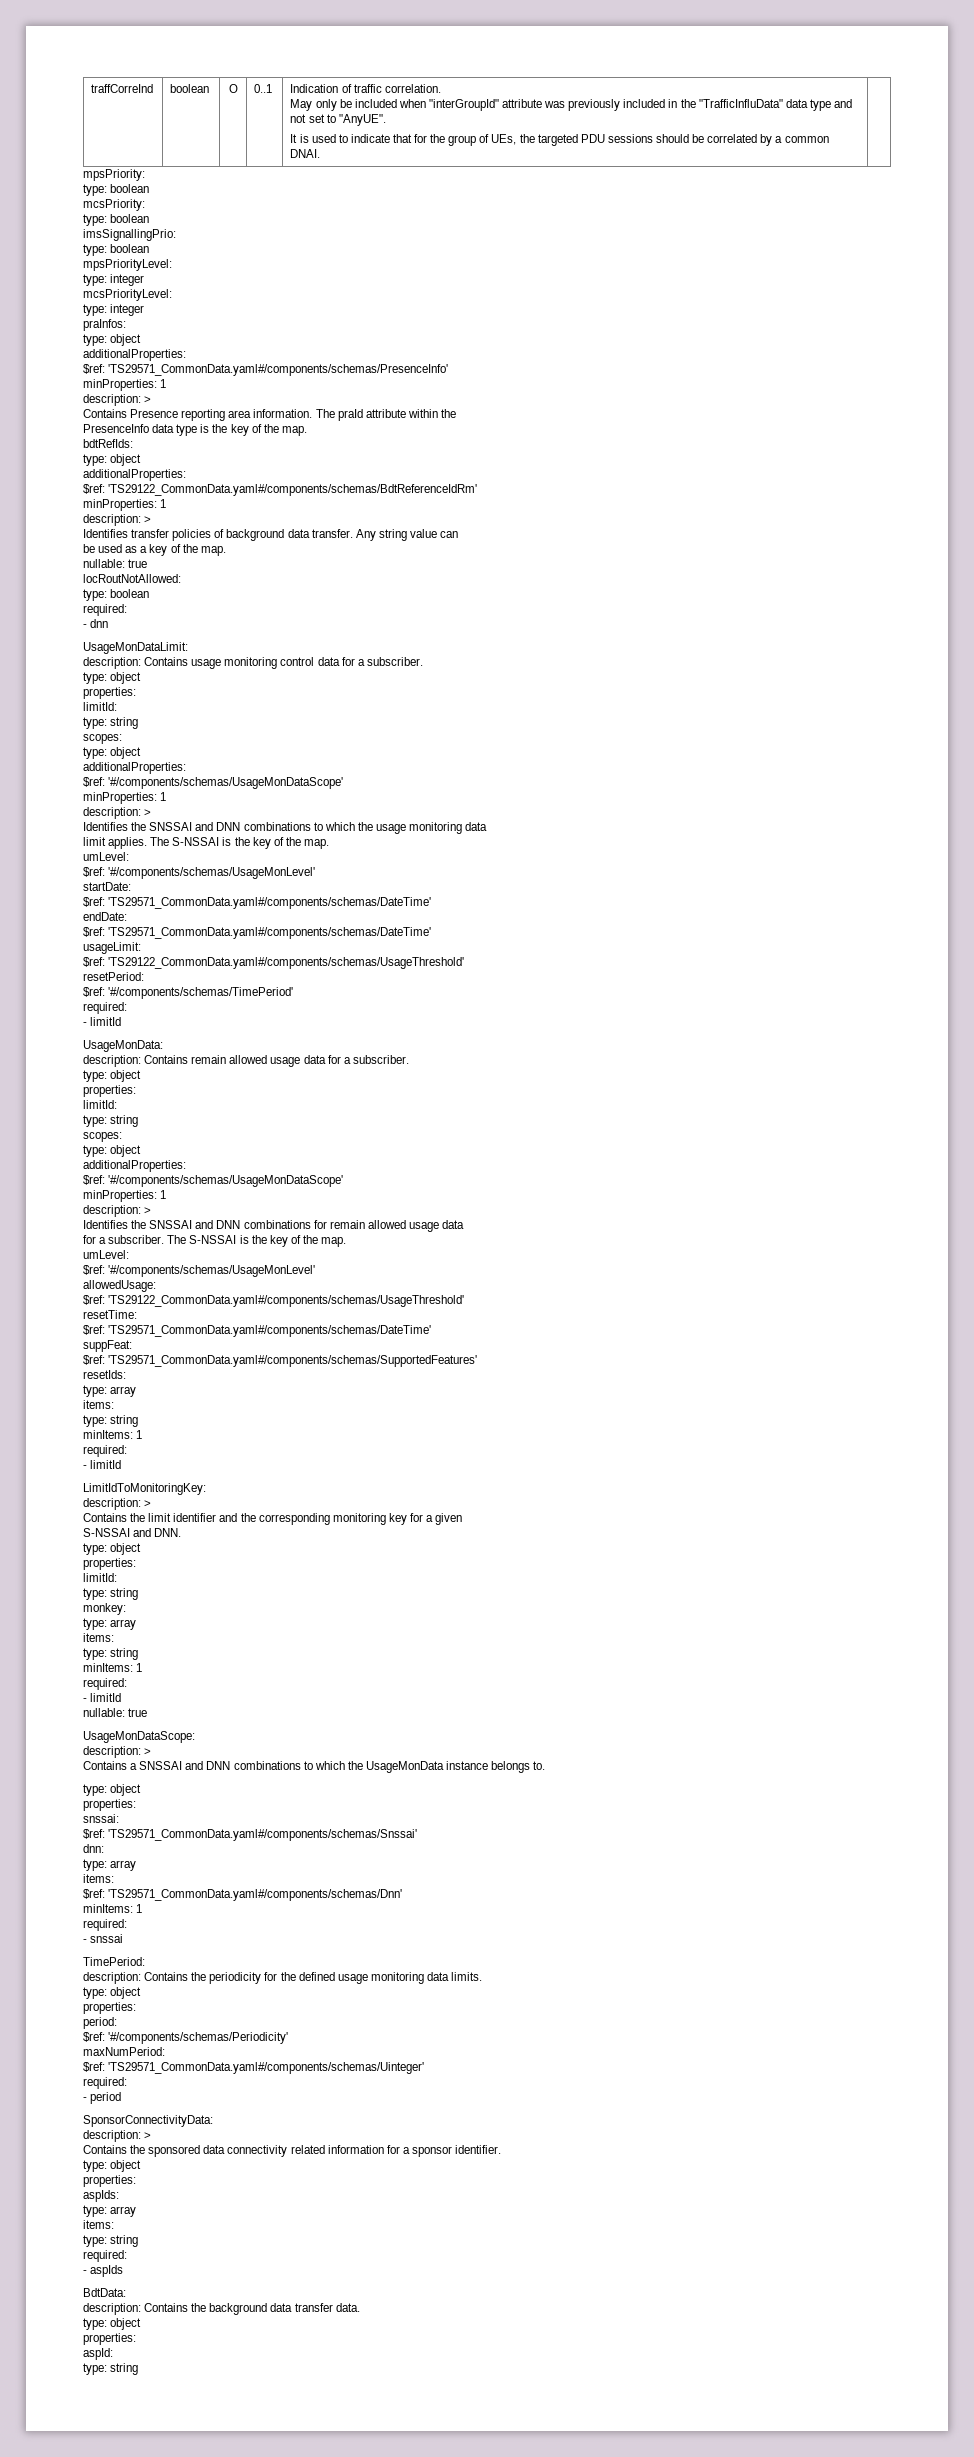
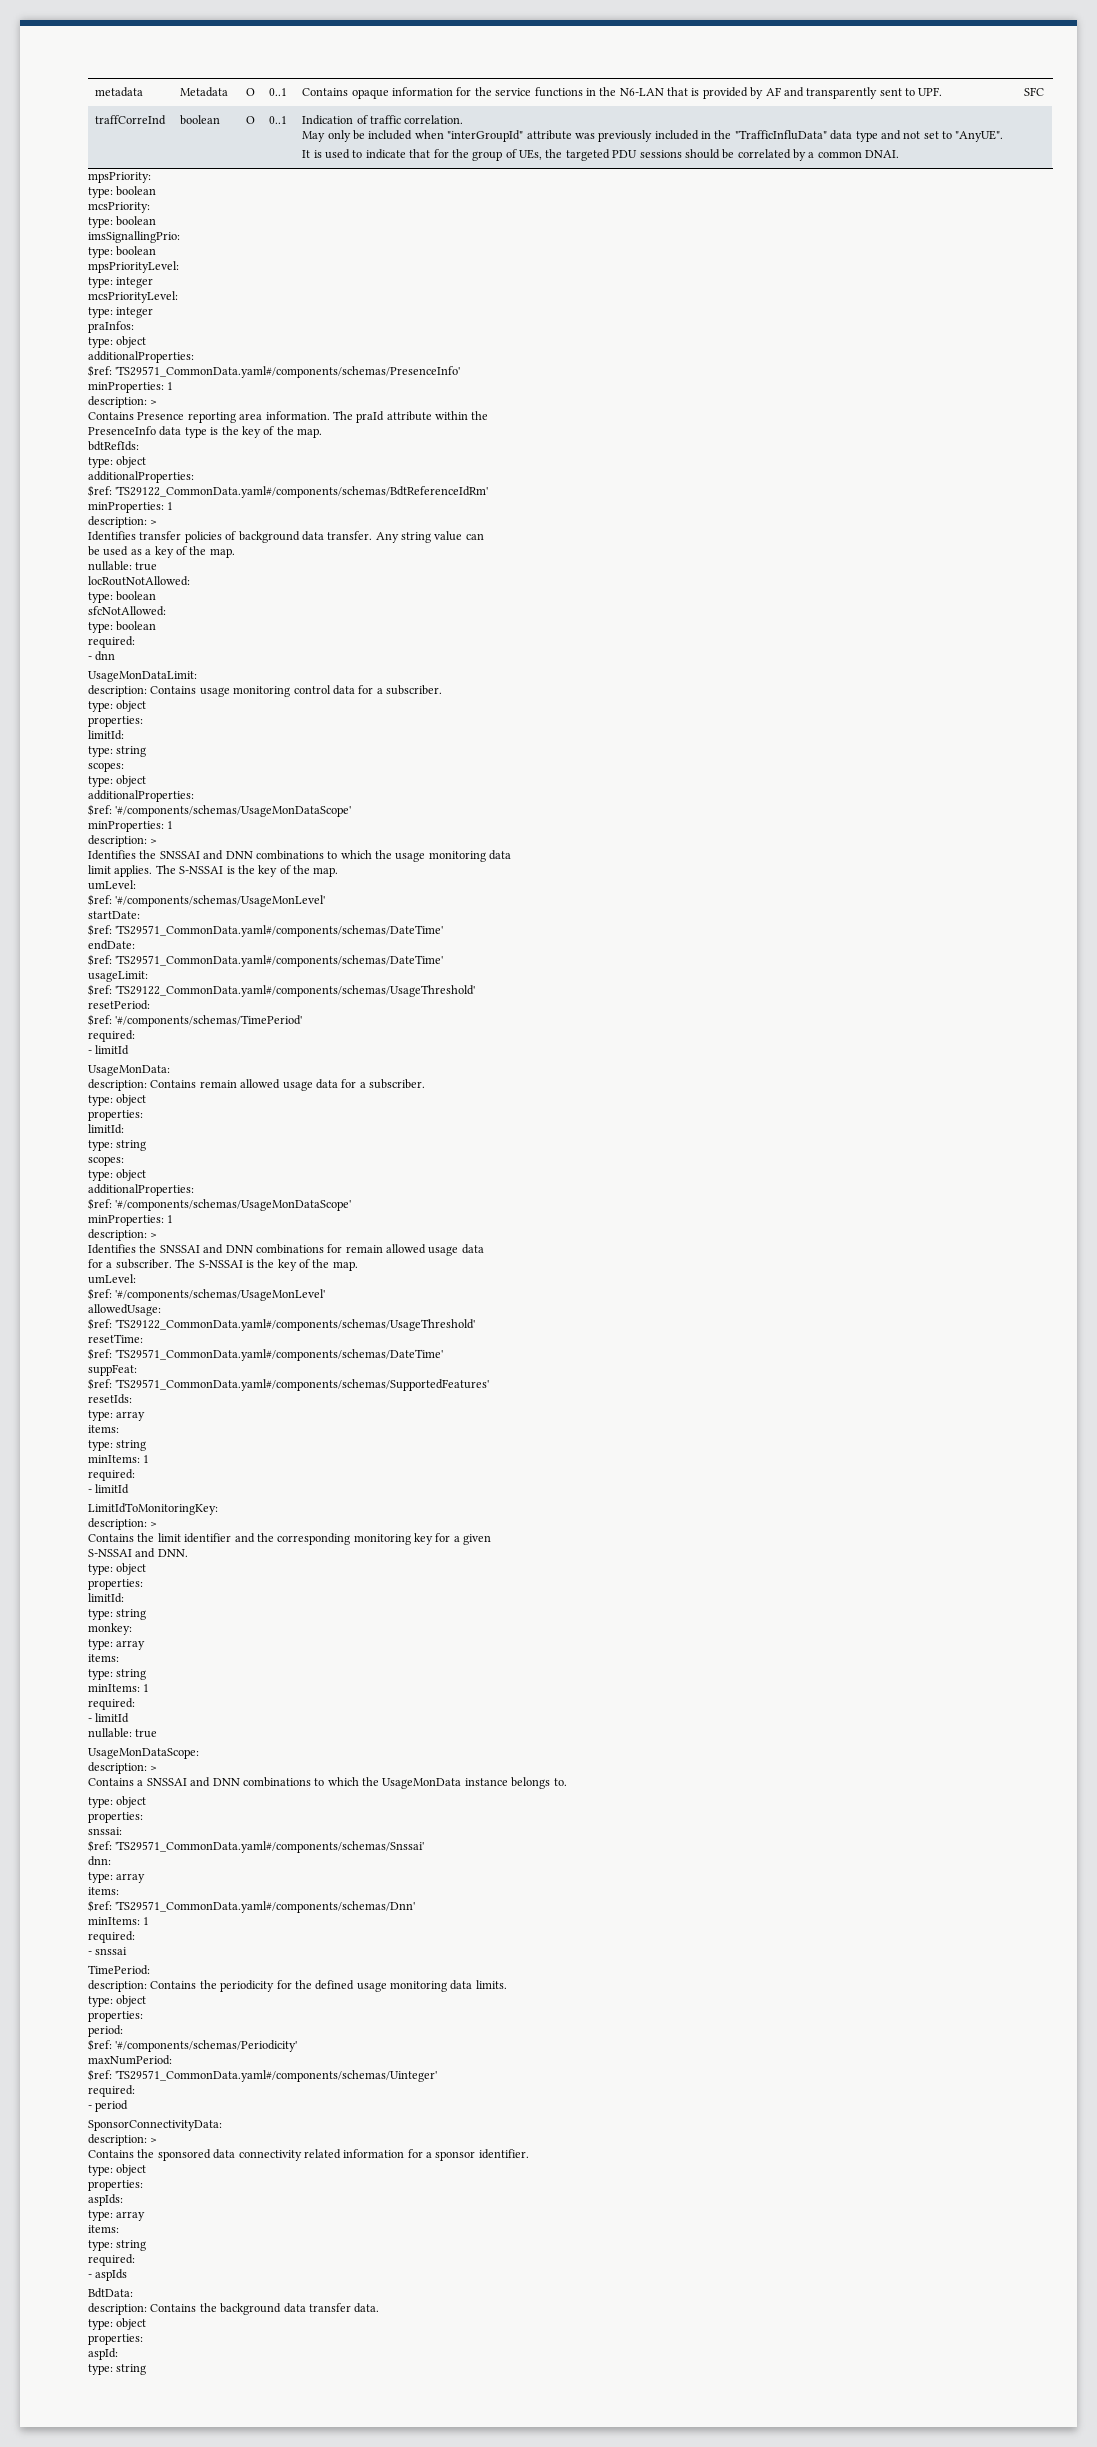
(91, 88) none -> [95,87,144,97] [180,87,229,97] [245,88,255,96] [269,88,288,96] [302,87,943,99] [1024,87,1045,96] metadata | Metadata | O | 0..1 | Contains opaque information for the service functions in the N6-LAN that is provided by AF and transparently sent to UPF. | SFC //
(150, 593) none -> [88,606,166,616] [88,621,157,633] // sfcNotAllowed: // type: boolean

